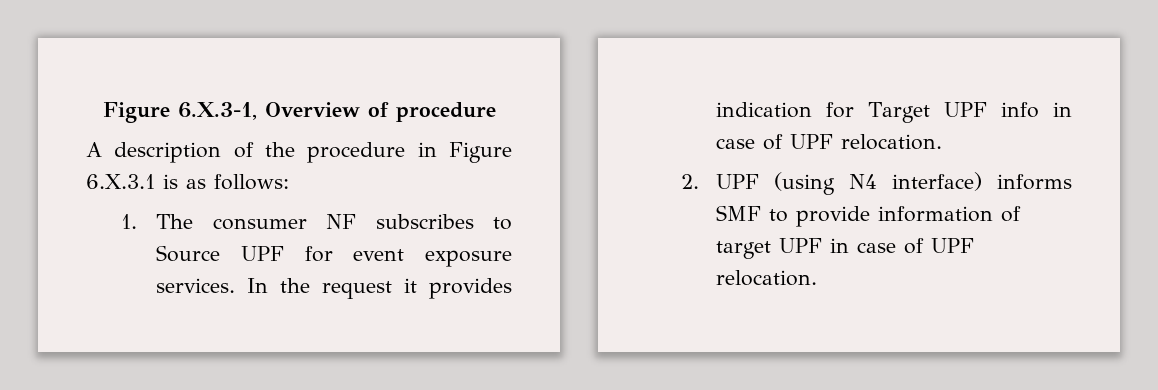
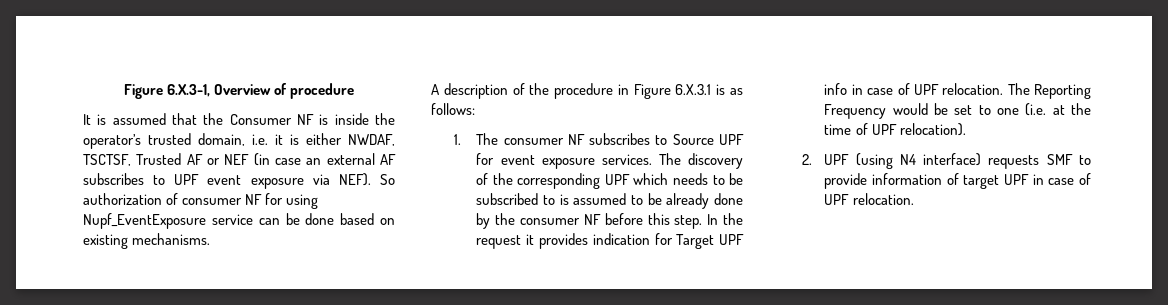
(496, 112) none -> [83,113,396,125] [83,133,395,149] [83,153,397,166] [83,173,395,189] [83,193,319,209] [83,213,395,229] [83,233,211,249] // It is assumed that the Consumer NF is inside the operator’s trusted domain, i.e. it is either NWDAF, TSCTSF, Trusted AF or NEF (in case an external AF subscribes to UPF event exposure via NEF). So authorization of consumer NF for using Nupf_EventExposure service can be done based on existing mechanisms.
(236, 285) none -> [658,153,743,169] [476,173,743,189] [476,193,743,209] [476,213,703,229] The discovery of the corresponding UPF which needs to be subscribed to is assumed to be already done by the consumer NF before this step.
(943, 142) none -> [1007,83,1091,99] [824,103,1091,119] [824,123,966,136] The Reporting Frequency would be set to one (i.e. at the time of UPF relocation).
[997,174,1072,190] informs -> [988,155,1040,169] requests

